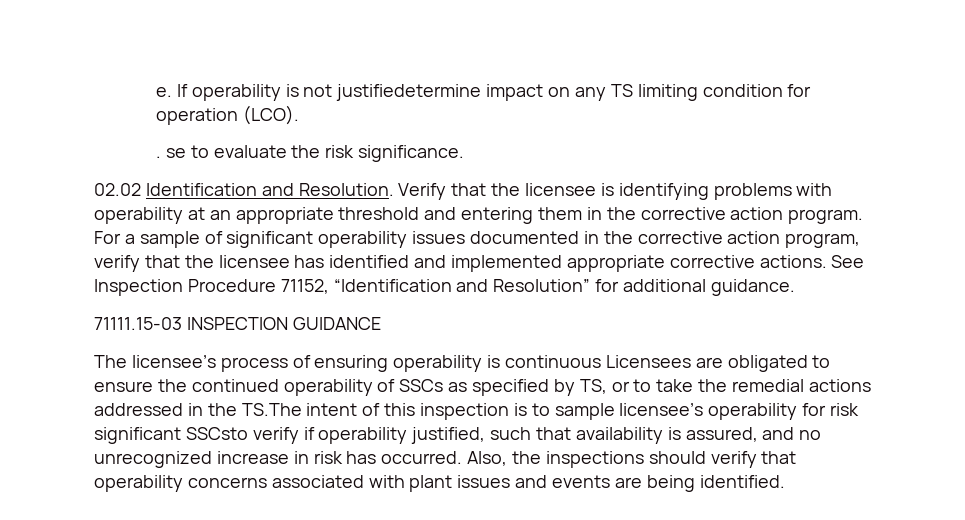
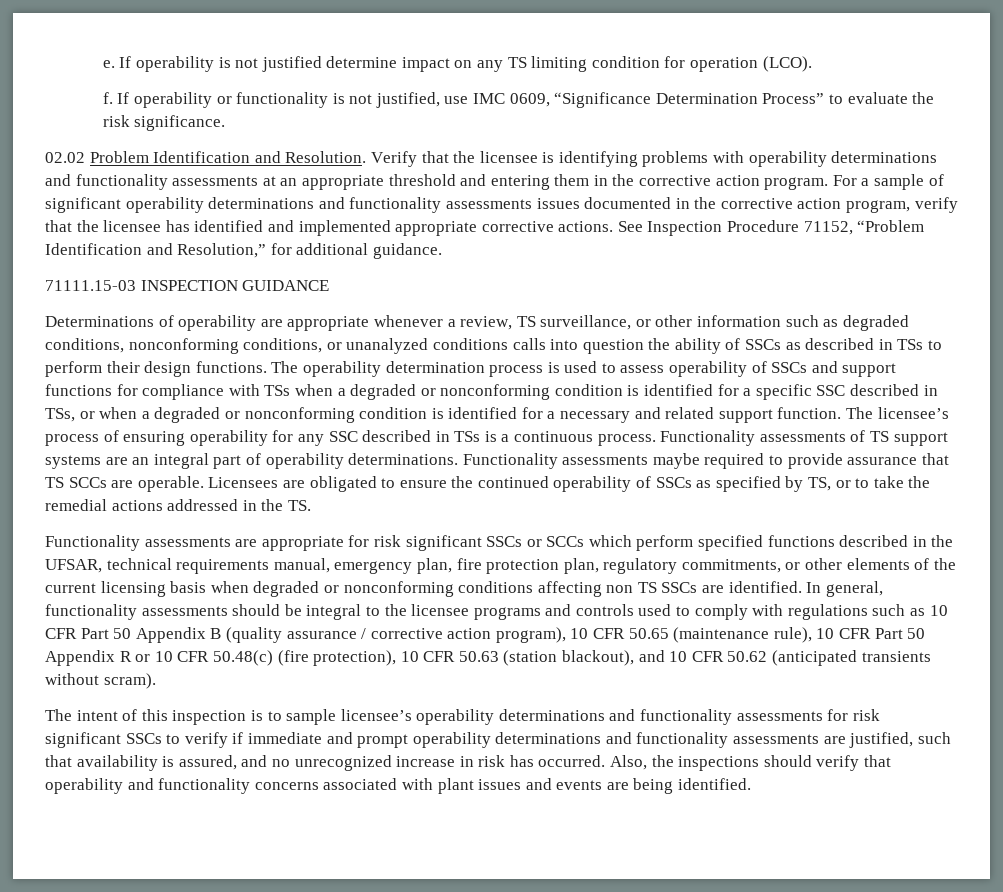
[336,84,482,101] justifiedetermine -> [261,56,398,72] justified determine
[156,148,186,158] . se -> [102,92,825,108] f. If operability or functionality is not justified, use IMC 0609, “Significance Determination Process”
(141, 189) none -> [89,151,149,163] Problem
(183, 215) none -> [831,151,938,163] [45,174,259,190] determinations and functionality assessments
(408, 239) none -> [208,197,532,213] determinations and functionality assessments
[333,279,591,292] “Identification and Resolution” -> [857,220,925,232] [45,243,267,258] “Problem Identification and Resolution,”
(381, 323) none -> [45,315,909,331] [45,338,943,354] [45,361,897,377] [45,384,938,400] [45,407,842,423] Determinations of operability are appropriate whenever a review, TS surveillance, or other information such as degraded conditions, nonconforming conditions, or unanalyzed conditions calls into question the ability of SSCs as described in TSs to perform their design functions. The operability determination process is used to assess operability of SSCs and support functions for compliance with TSs when a degraded or nonconforming condition is identified for a specific SSC described in TSs, or when a degraded or nonconforming condition is identified for a necessary and related support function.
[487,355,602,368] is continuous -> [272,430,948,446] [45,453,949,469] [45,476,204,492] for any SSC described in TSs is a continuous process. Functionality assessments of TS support systems are an integral part of operability determinations. Functionality assessments maybe required to provide assurance that TS SCCs are operable.
[241,403,302,416] TS.The -> [287,500,311,511] [45,535,954,551] [45,558,956,574] [45,581,883,597] [45,604,948,620] [45,627,926,643] [45,650,931,666] [45,673,156,689] [45,709,72,721] TS. // Functionality assessments are appropriate for risk significant SSCs or SCCs which perform specified functions described in the UFSAR, technical requirements manual, emergency plan, fire protection plan, regulatory commitments, or other elements of the current licensing basis when degraded or nonconforming conditions affecting non TS SSCs are identified. In general, functionality assessments should be integral to the licensee programs and controls used to comply with regulations such as 10 CFR Part 50 Appendix B (quality assurance / corrective action program), 10 CFR 50.65 (maintenance rule), 10 CFR Part 50 Appendix R or 10 CFR 50.48(c) (fire protection), 10 CFR 50.63 (station blackout), and 10 CFR 50.62 (anticipated transients without scram). // The
[802,403,860,416] [94,427,408,444] for risk significant SSCsto verify if operability -> [498,709,880,725] [45,732,846,748] determinations and functionality assessments for risk significant SSCs to verify if immediate and prompt operability determinations and functionality assessments are
(183, 483) none -> [127,778,251,794] and functionality

